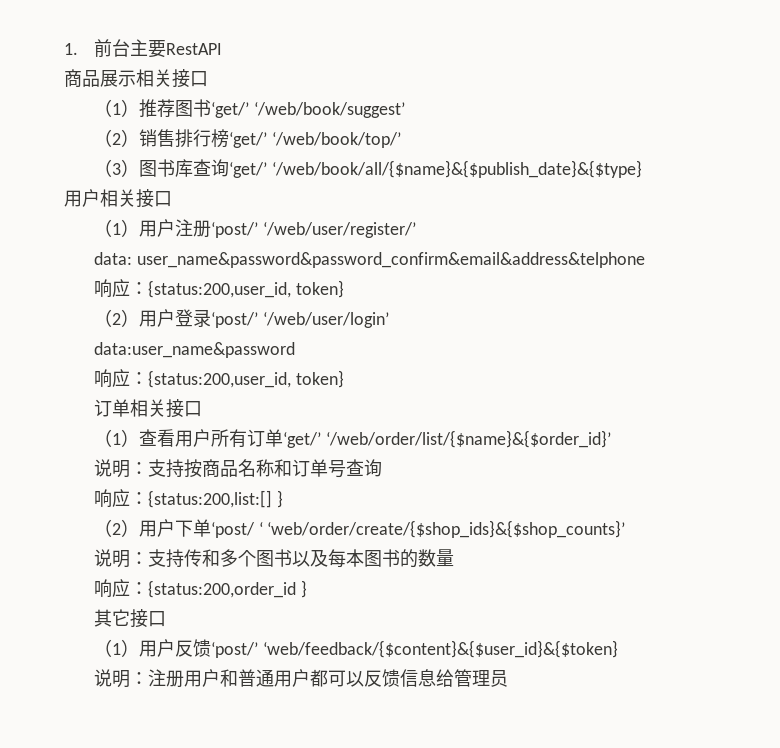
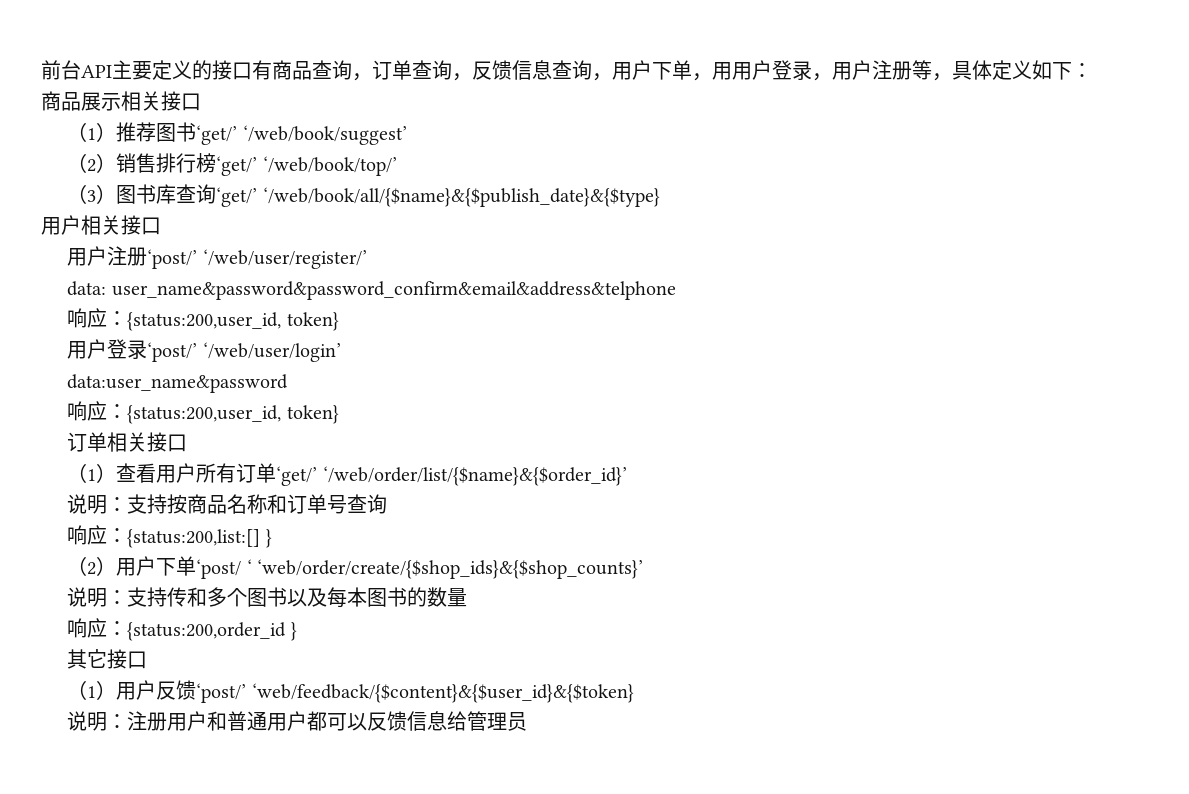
[64,39,222,58] 1.前台主要RestAPI -> [41,60,1092,81] 前台API主要定义的接口有商品查询，订单查询，反馈信息查询，用户下单，用用户登录，用户注册等，具体定义如下：
[93,219,139,237] （1） -> (161, 226) none
[93,309,139,327] （2） -> (339, 321) none

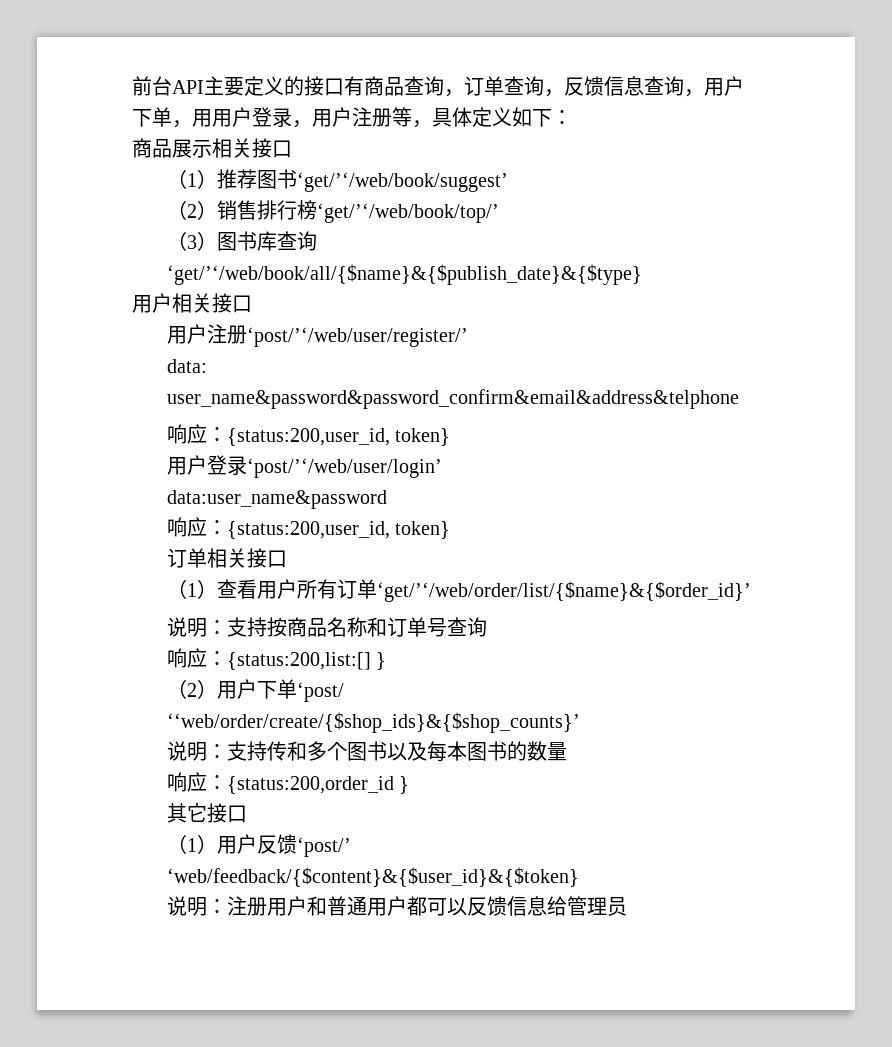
[196,125,407,145] ‘get/’ ‘/web/book/suggest’ -> [296,172,508,192] ‘get/’‘/web/book/suggest’
[216,156,397,176] ‘get/’ ‘/web/book/top/’ -> [316,203,499,223] ‘get/’‘/web/book/top/’
[216,187,660,207] ‘get/’ ‘/web/book/all/{$name}&{$publish_date}&{$type} -> [166,264,642,285] ‘get/’‘/web/book/all/{$name}&{$publish_date}&{$type}
[147,249,367,269] ‘post/’ ‘/web/user/register/’ -> [246,327,468,347] ‘post/’‘/web/user/register/’
[147,342,341,362] ‘post/’ ‘/web/user/login’ -> [246,458,442,478] ‘post/’‘/web/user/login’
[276,466,627,486] ‘get/’ ‘/web/order/list/{$name}&{$order_id}’ -> [376,581,751,602] ‘get/’‘/web/order/list/{$name}&{$order_id}’
[246,559,644,579] ‘ ‘web/order/create/{$shop_ids}&{$shop_counts}’ -> [166,712,580,733] ‘‘web/order/create/{$shop_ids}&{$shop_counts}’

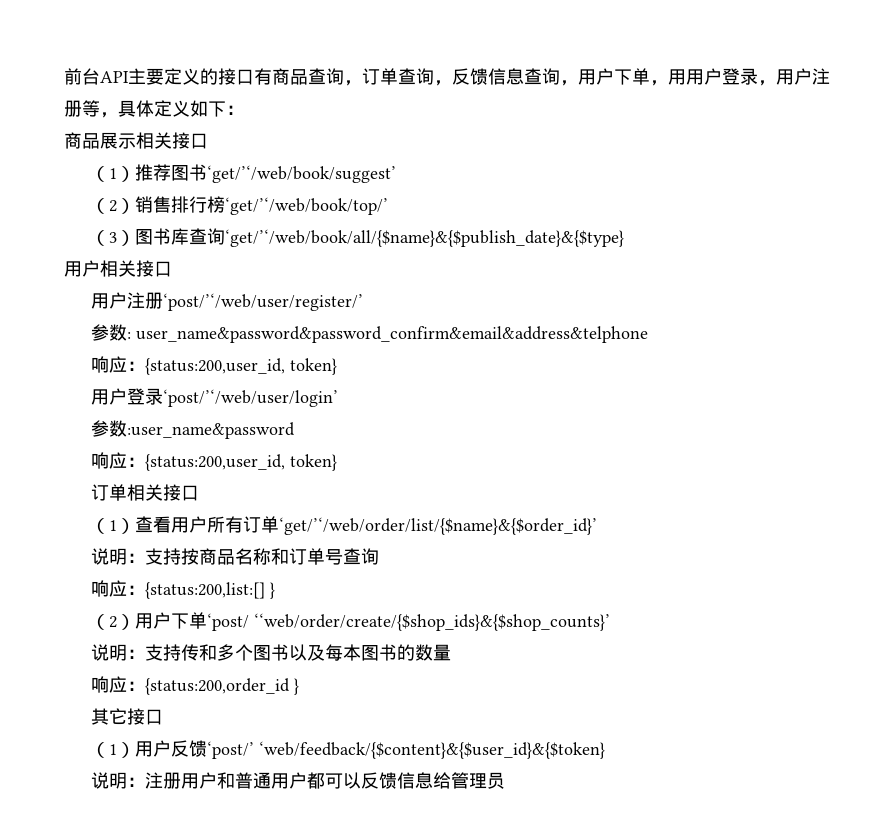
[166,359,207,373] data: -> [90,324,131,341] 参数:
[166,490,387,509] data:user_name&password -> [90,420,295,439] 参数:user_name&password

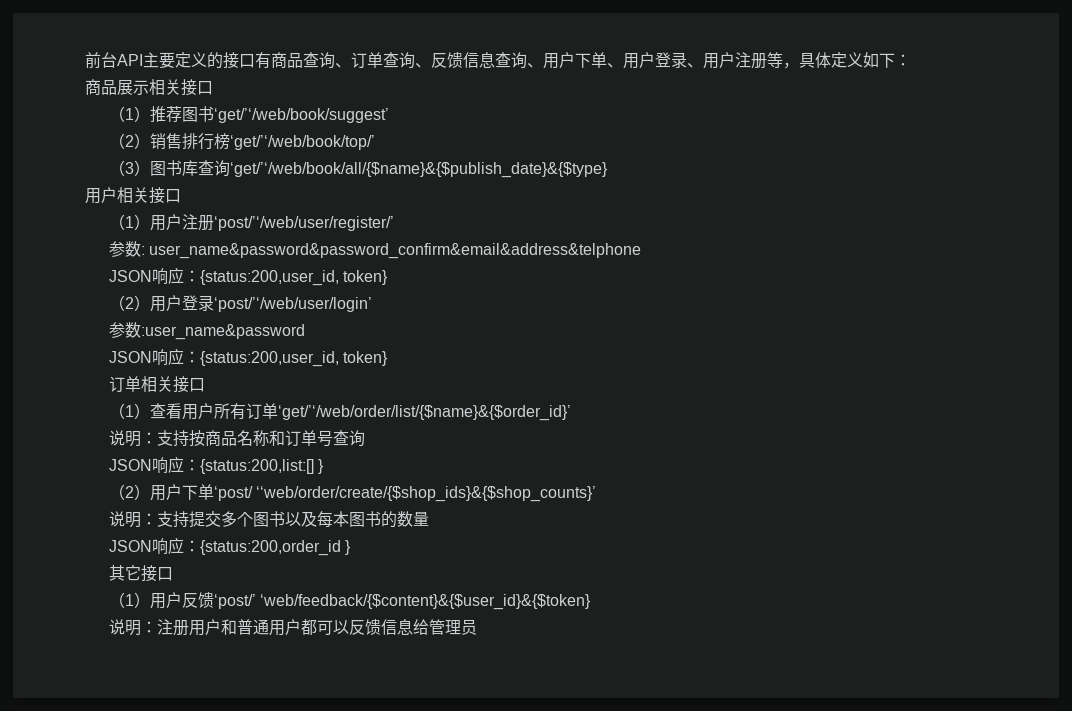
[344,80,362,86] ， -> [335,63,351,68] 、
[434,80,452,86] ， -> [415,63,431,68] 、
[560,68,776,86] ，用户下单，用用户登录， -> [527,52,703,69] 、用户下单、用户登录、
(172, 269) none -> [108,214,150,230] （1）
[90,356,337,375] 响应：{status:200,user_id, token} // -> [108,267,388,286] [108,295,150,311] JSON响应：{status:200,user_id, token} // （2）
(295, 430) none -> [108,351,152,363] JSON
(379, 556) none -> [108,459,152,471] JSON
[180,644,217,661] 传和 -> [188,511,221,528] 提交
(451, 652) none -> [108,540,152,552] JSON

